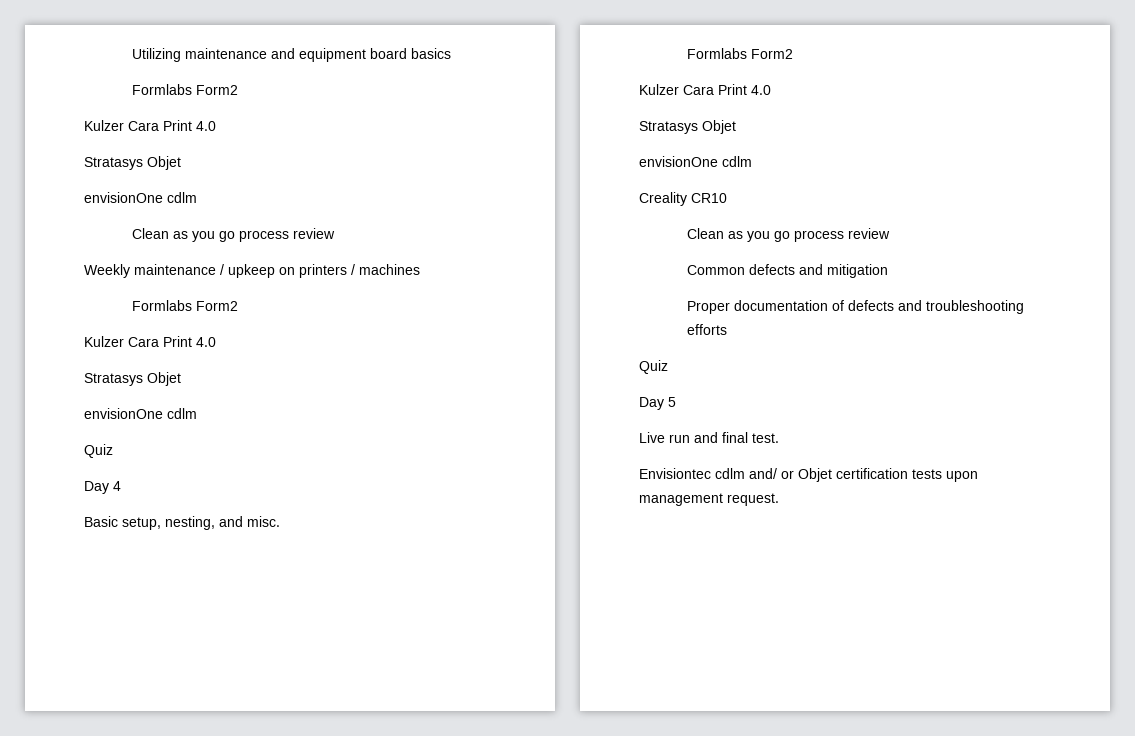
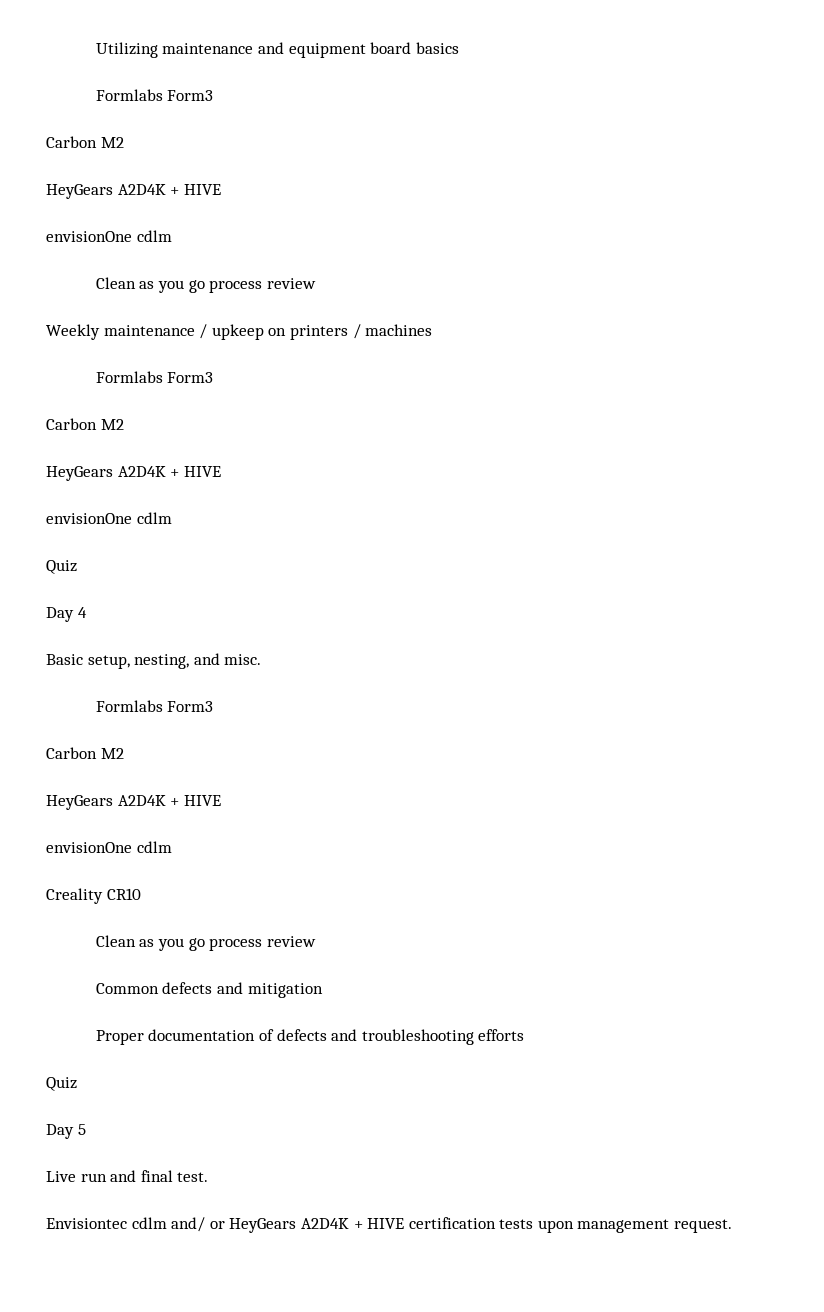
[195,85,238,95] [84,120,216,131] [84,156,181,170] Form2 // Kulzer Cara Print 4.0 // Stratasys Objet -> [167,90,214,101] [46,136,124,148] [46,184,221,199] Form3 // Carbon M2 // HeyGears A2D4K + HIVE
[195,301,238,311] [84,336,216,347] [84,372,181,386] Form2 // Kulzer Cara Print 4.0 // Stratasys Objet -> [167,372,214,383] [46,418,124,430] [46,466,221,481] Form3 // Carbon M2 // HeyGears A2D4K + HIVE
[750,49,793,59] [639,84,771,95] [639,120,736,134] Form2 // Kulzer Cara Print 4.0 // Stratasys Objet -> [167,701,214,712] [46,747,124,759] [46,795,221,810] Form3 // Carbon M2 // HeyGears A2D4K + HIVE
[798,468,832,482] Objet -> [229,1218,405,1233] HeyGears A2D4K + HIVE

